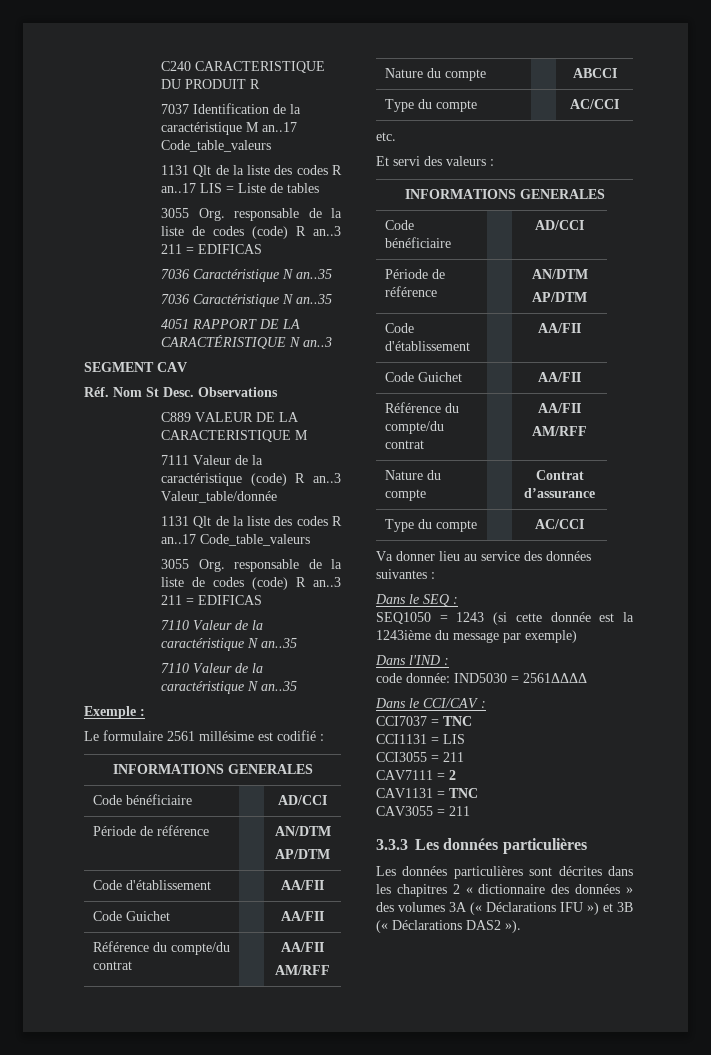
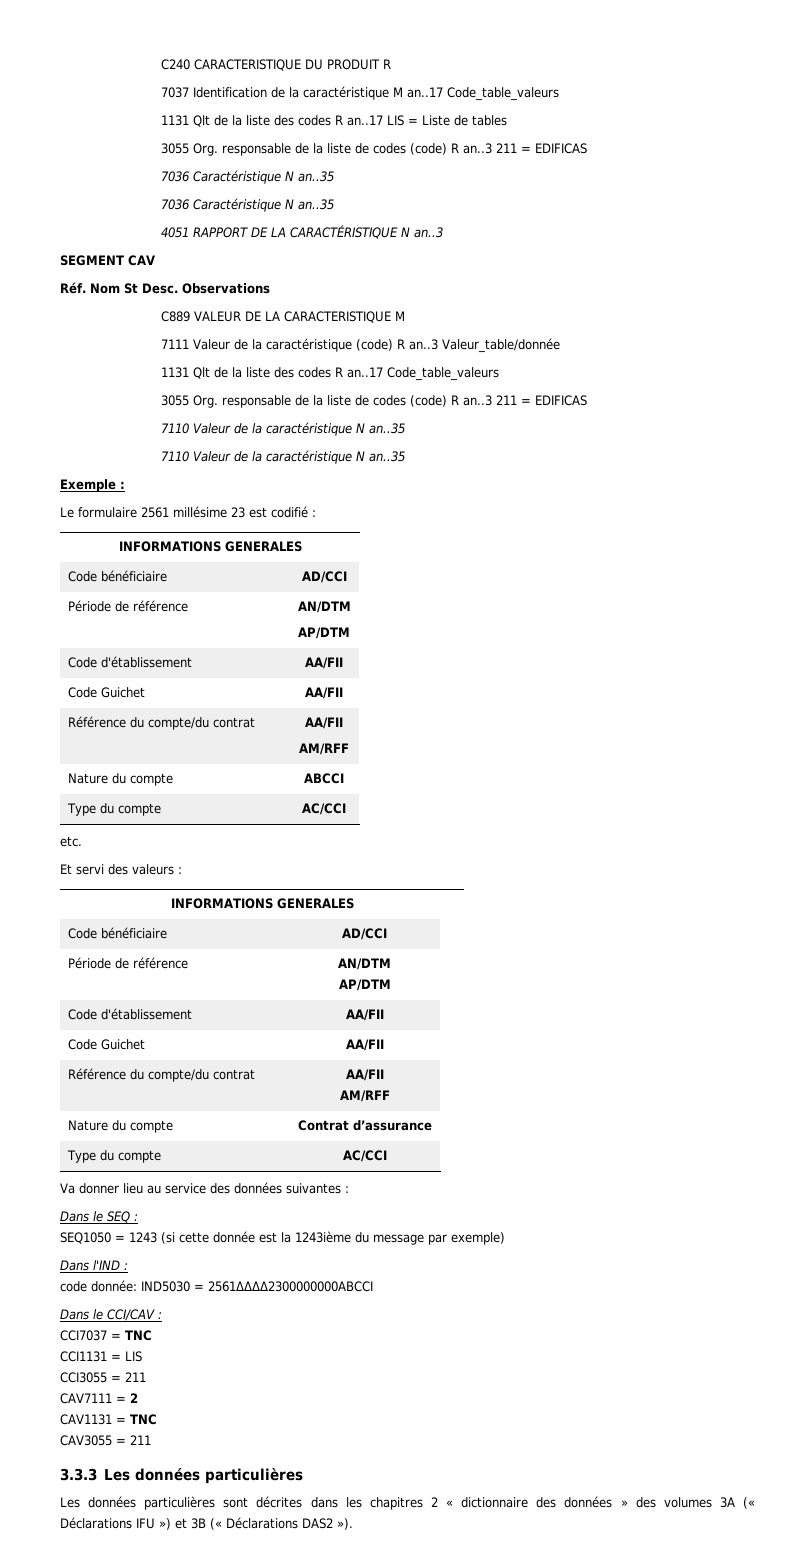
(254, 736) none -> [231,507,245,518] 23
[523,673,587,683] 2561ΔΔΔΔ -> [208,1281,373,1292] 2561ΔΔΔΔ2300000000ABCCI

